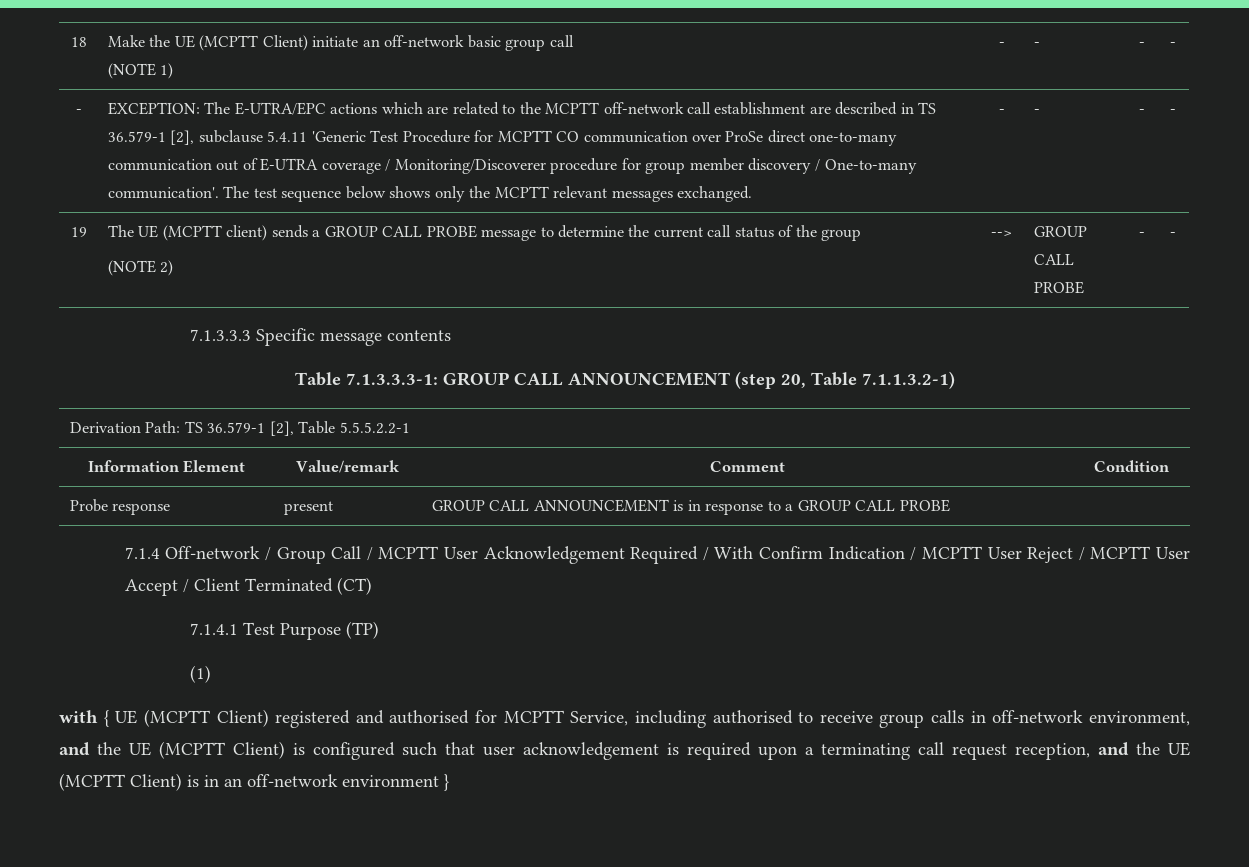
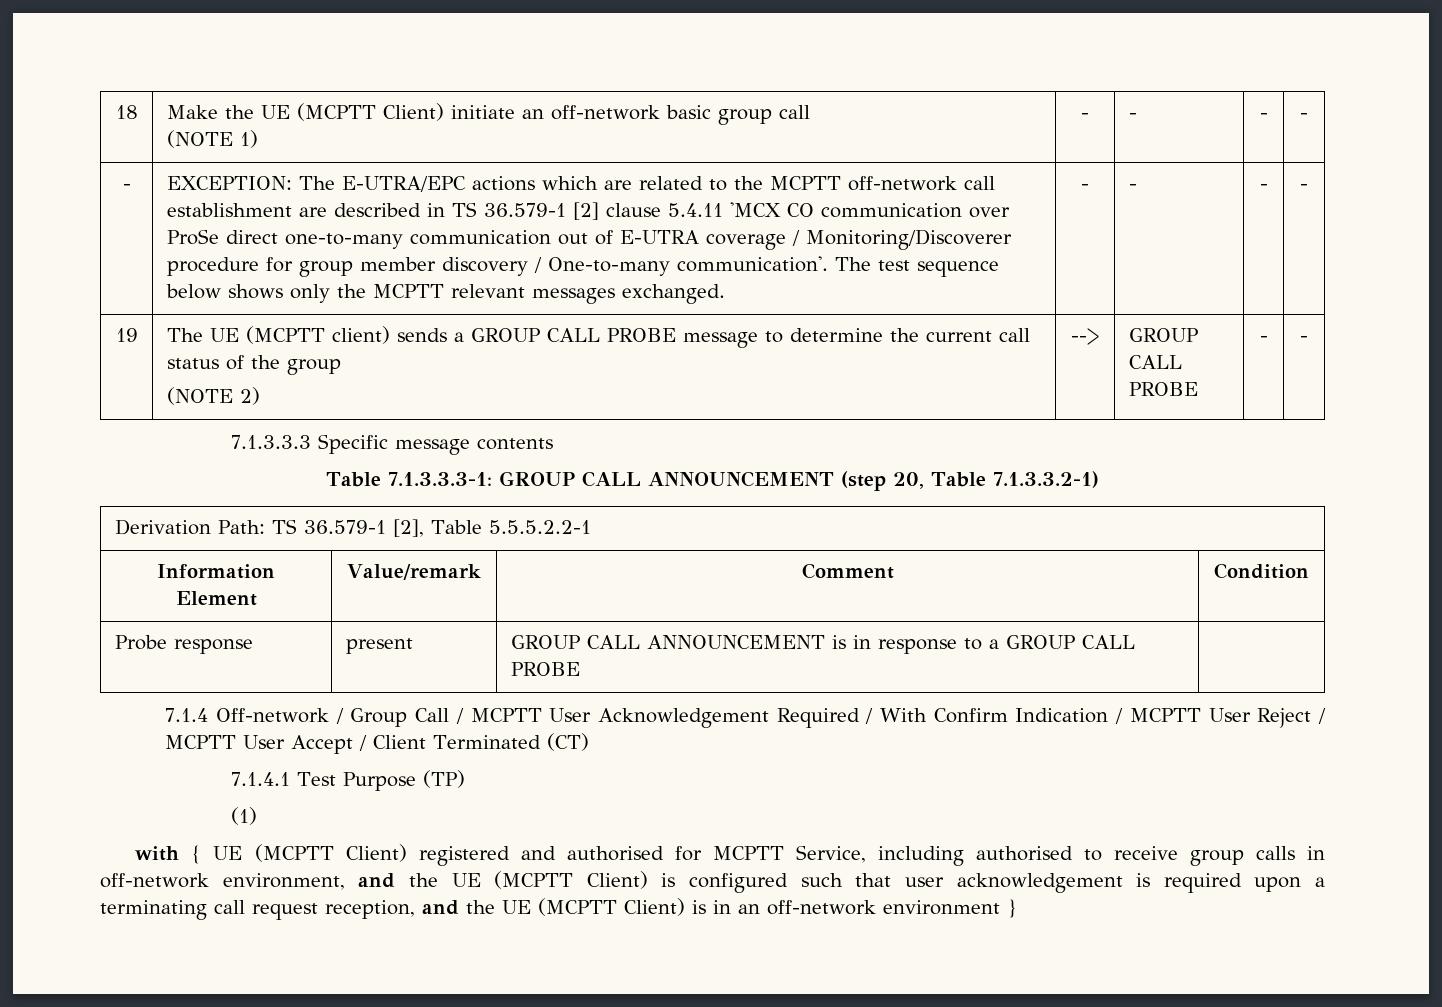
[170,130,552,145] [2], subclause 5.4.11 'Generic Test Procedure for MCPTT -> [572,202,781,220] [2] clause 5.4.11 'MCX
[861,371,955,389] 7.1.1.3.2-1) -> [992,471,1099,488] 7.1.3.3.2-1)

